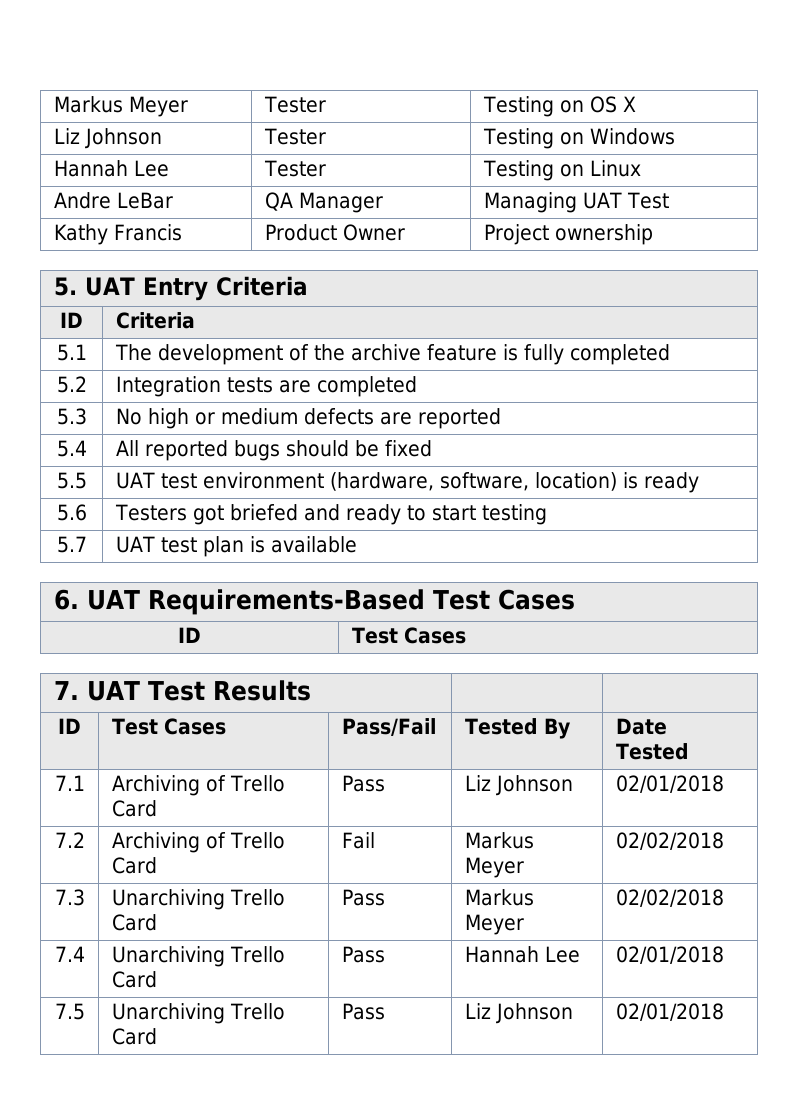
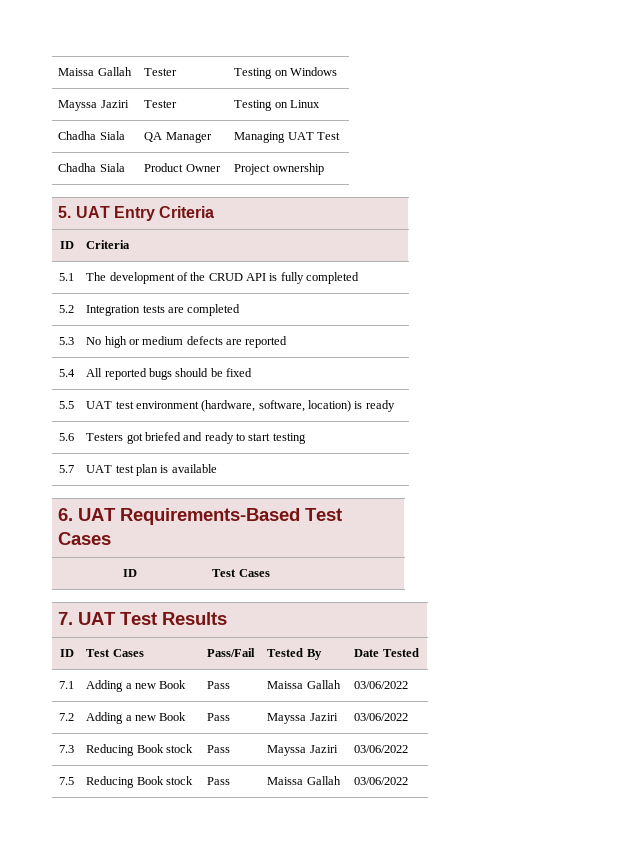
[53,96,188,117] [263,96,326,113] [482,96,636,117] [53,128,162,149] Markus Meyer | Tester | Testing on OS X // Liz Johnson -> [58,67,132,76] Maissa Gallah
[53,160,169,177] Hannah Lee -> [58,100,129,111] Mayssa Jaziri
[53,192,173,209] Andre LeBar -> [58,131,125,140] Chadha Siala
[53,224,182,245] Kathy Francis -> [58,163,125,172] Chadha Siala
[350,344,497,361] archive feature -> [208,273,267,281] CRUD API
[111,775,285,796] [111,800,157,817] [341,775,385,792] [464,775,573,796] [615,775,724,793] [54,832,85,848] [111,832,285,853] [111,857,157,874] [341,832,375,849] [464,832,534,849] [464,857,524,878] [615,832,724,850] [54,889,85,906] [111,889,285,910] [111,914,157,931] [341,889,385,906] [464,889,534,906] [464,914,524,935] [615,889,724,907] [54,946,85,962] [111,946,285,967] [111,971,157,988] [341,946,385,963] [464,946,580,963] [615,946,724,964] [54,1003,85,1020] [111,1003,285,1024] [111,1028,157,1045] [341,1003,385,1020] [464,1003,573,1024] [615,1003,724,1021] Archiving of Trello Card | Pass | Liz Johnson | 02/01/2018 // 7.2 | Archiving of Trello Card | Fail | Markus Meyer | 02/02/2018 // 7.3 | Unarchiving Trello Card | Pass | Markus Meyer | 02/02/2018 // 7.4 | Unarchiving Trello Card | Pass | Hannah Lee | 02/01/2018 // 7.5 | Unarchiving Trello Card | Pass | Liz Johnson | 02/01/2018 -> [86,680,187,692] [207,681,231,689] [267,680,341,689] [354,681,409,689] [59,713,74,721] [86,712,187,724] [207,713,231,721] [267,713,338,724] [354,713,409,721] [59,745,74,753] [86,744,193,756] [207,745,231,753] [267,745,338,756] [354,745,409,753] [59,777,74,785] [86,776,193,788] [207,777,231,785] [267,776,341,785] [354,777,409,785] Adding a new Book | Pass | Maissa Gallah | 03/06/2022 // 7.2 | Adding a new Book | Pass | Mayssa Jaziri | 03/06/2022 // 7.3 | Reducing Book stock | Pass | Mayssa Jaziri | 03/06/2022 // 7.5 | Reducing Book stock | Pass | Maissa Gallah | 03/06/2022

